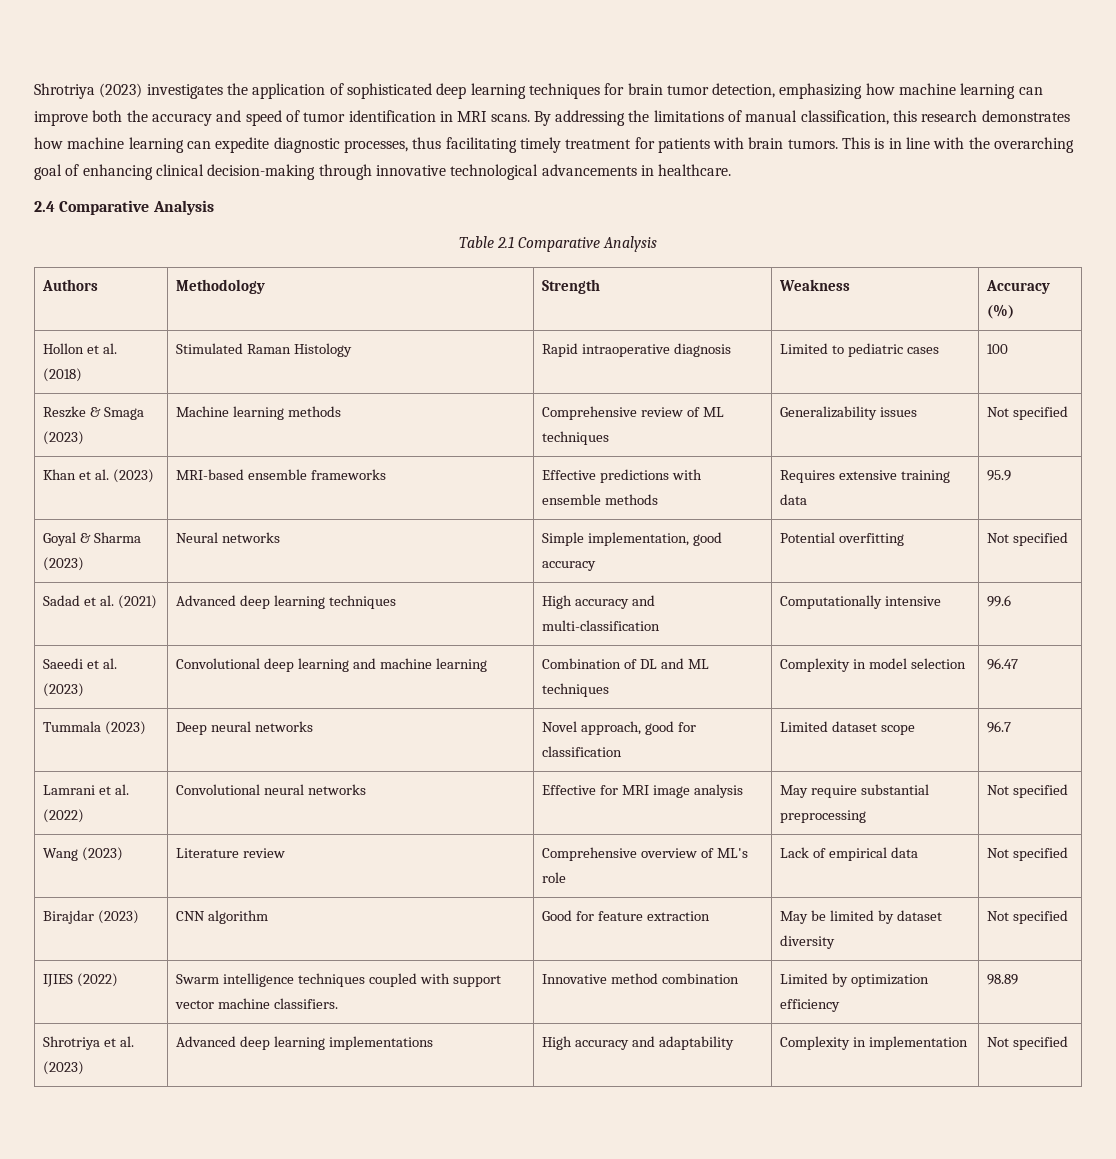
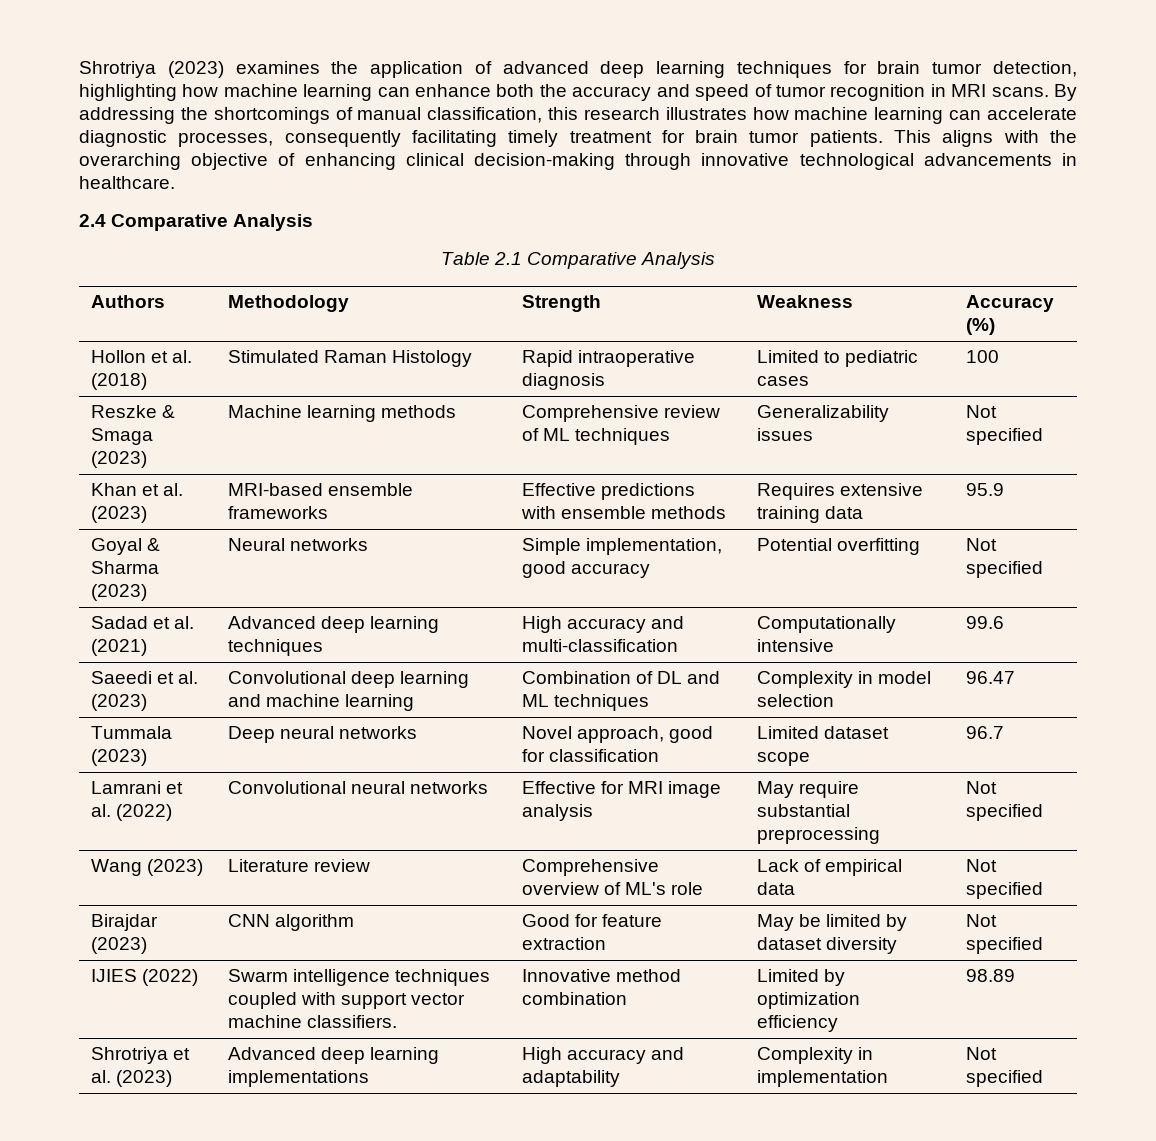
[146,84,223,99] investigates -> [235,61,320,74] examines
[346,83,432,99] sophisticated -> [502,61,589,74] advanced
[779,83,1043,99] [34,111,88,126] emphasizing how machine learning can improve -> [79,84,492,101] highlighting how machine learning can enhance
[348,110,436,122] identification -> [830,84,926,101] recognition
[653,110,724,122] limitations -> [213,107,330,124] shortcomings
[981,110,1070,122] [34,137,270,153] demonstrates how machine learning can expedite -> [665,107,1077,124] illustrates how machine learning can accelerate
[412,137,442,149] thus -> [284,130,401,147] consequently
[657,137,931,153] patients with brain tumors. This is in line -> [695,130,994,147] brain tumor patients. This aligns
[34,164,62,180] goal -> [191,153,269,170] objective

